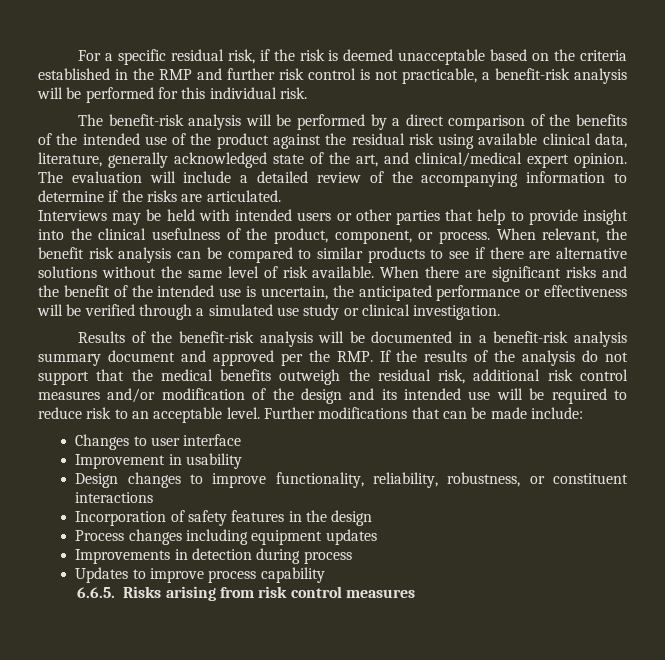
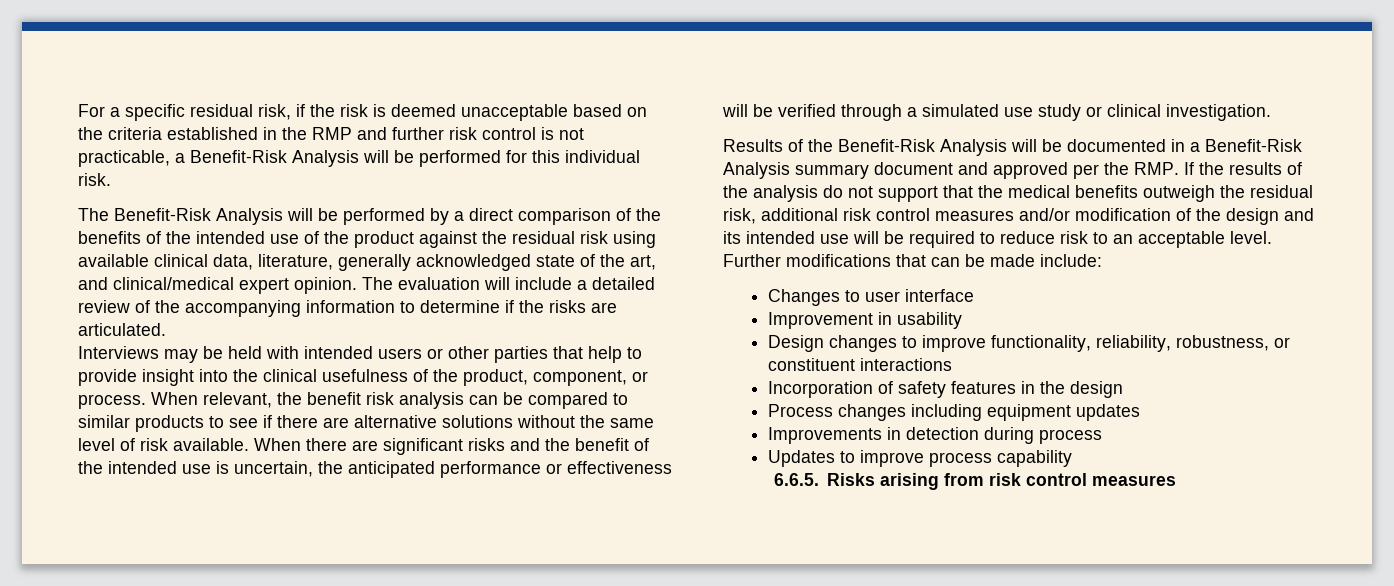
[495,68,627,84] benefit-risk analysis -> [190,150,359,167] Benefit-Risk Analysis
[108,114,242,130] benefit-risk analysis -> [114,208,283,225] Benefit-Risk Analysis
[178,331,313,347] benefit-risk analysis -> [838,139,1007,156] Benefit-Risk Analysis
[493,331,627,347] benefit-risk analysis -> [1205,139,1302,152] [723,162,790,179] Benefit-Risk Analysis

